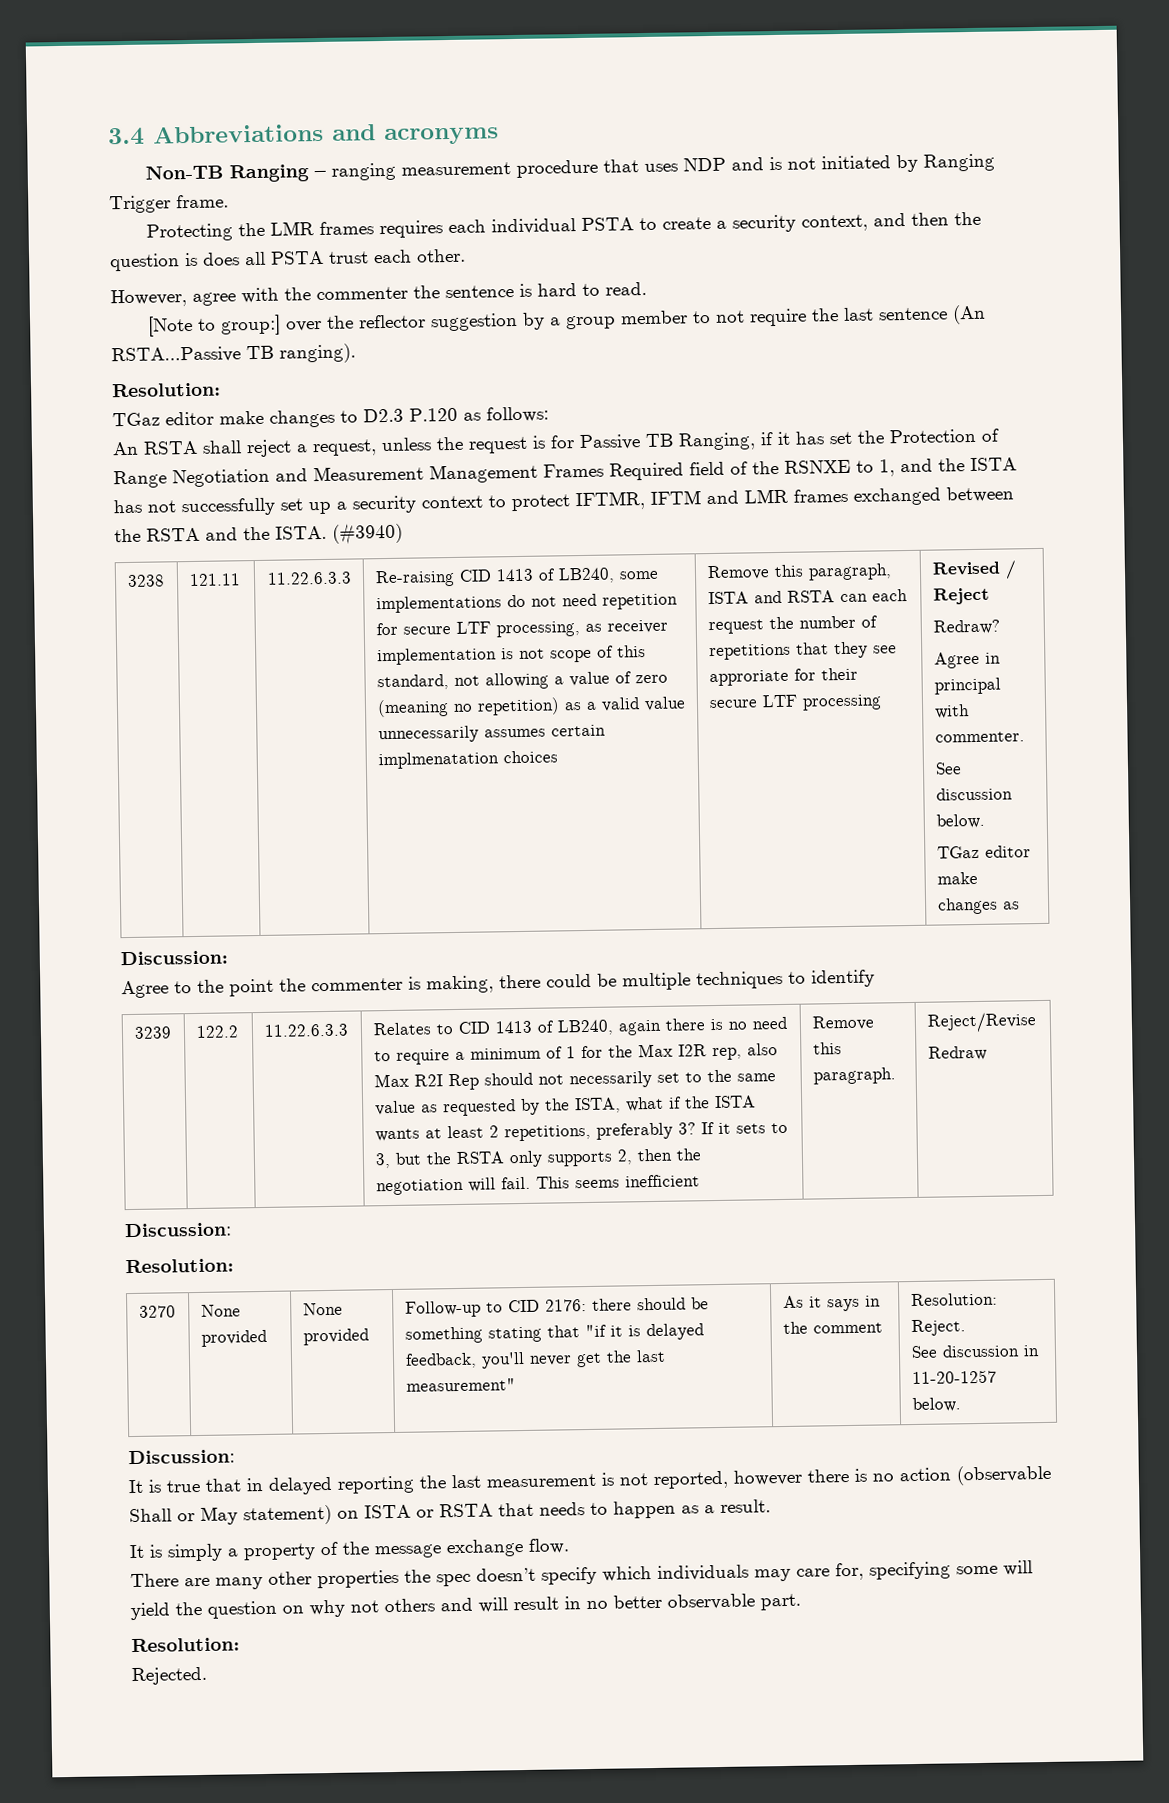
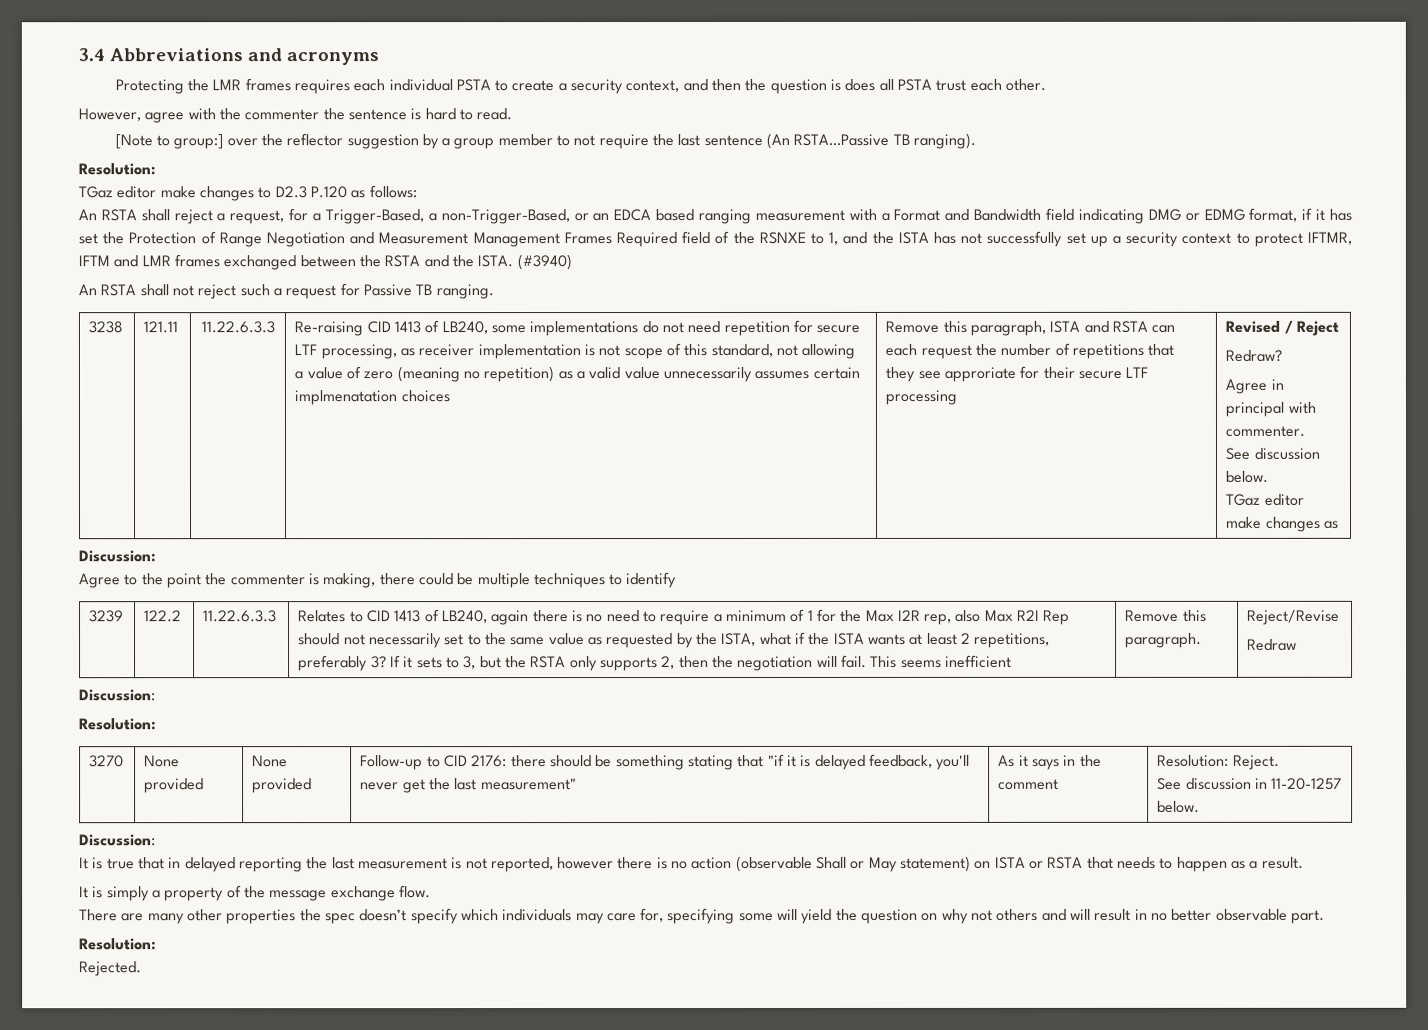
[144,153,995,183] [109,194,229,214] // Non-TB Ranging – ranging measurement procedure that uses NDP and is not initiated by Ranging Trigger frame. -> (380, 59) none
[381,432,756,454] unless the request is for Passive TB Ranging, -> [288,207,1298,225] for a Trigger-Based, a non-Trigger-Based, or an EDCA based ranging measurement with a Format and Bandwidth field indicating DMG or EDMG format,
(403, 533) none -> [78,283,494,300] // An RSTA shall not reject such a request for Passive TB ranging.

